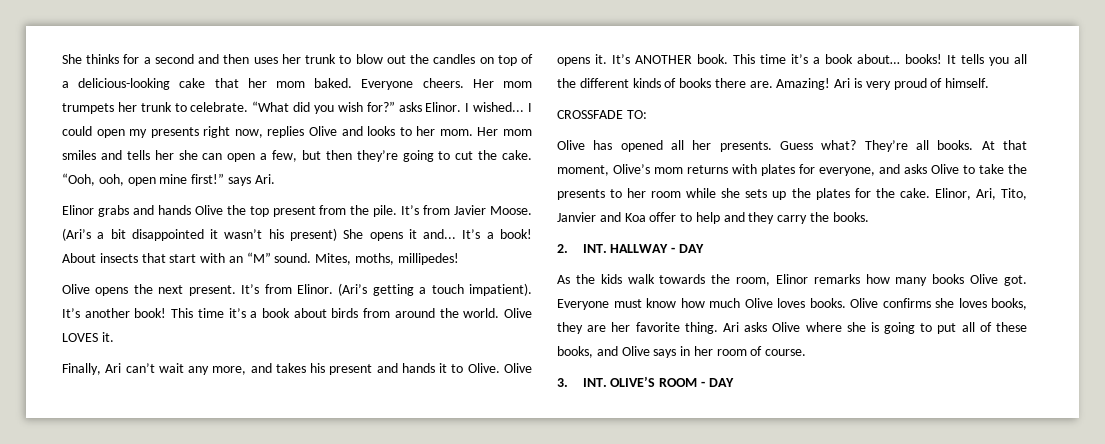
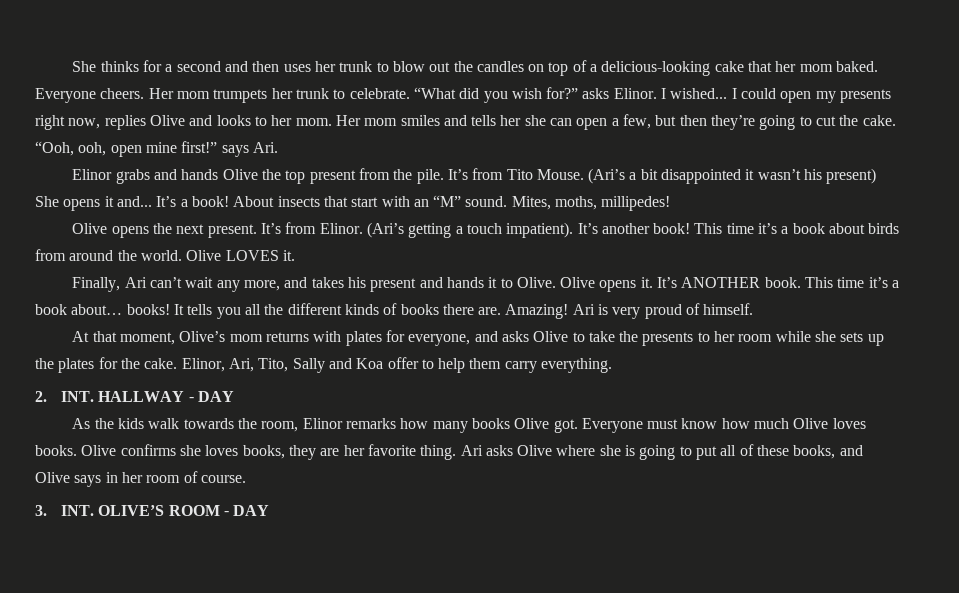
[454,205,532,215] Javier Moose. -> [506,169,584,180] Tito Mouse.
[557,110,647,119] [557,140,974,152] CROSSFADE TO: // Olive has opened all her presents. Guess what? They’re all books. -> (754, 309) none
[557,212,596,222] Janvier -> [292,358,325,373] Sally
[723,212,869,224] and they carry the books. -> [469,358,613,373] them carry everything.

